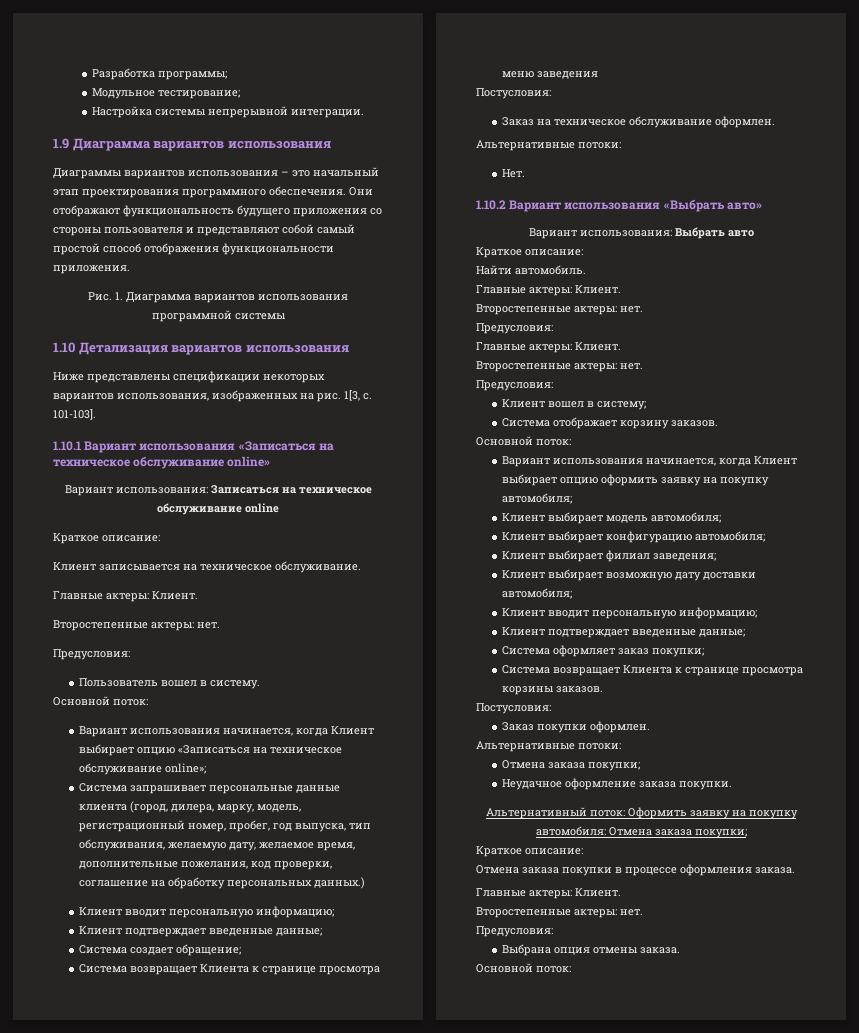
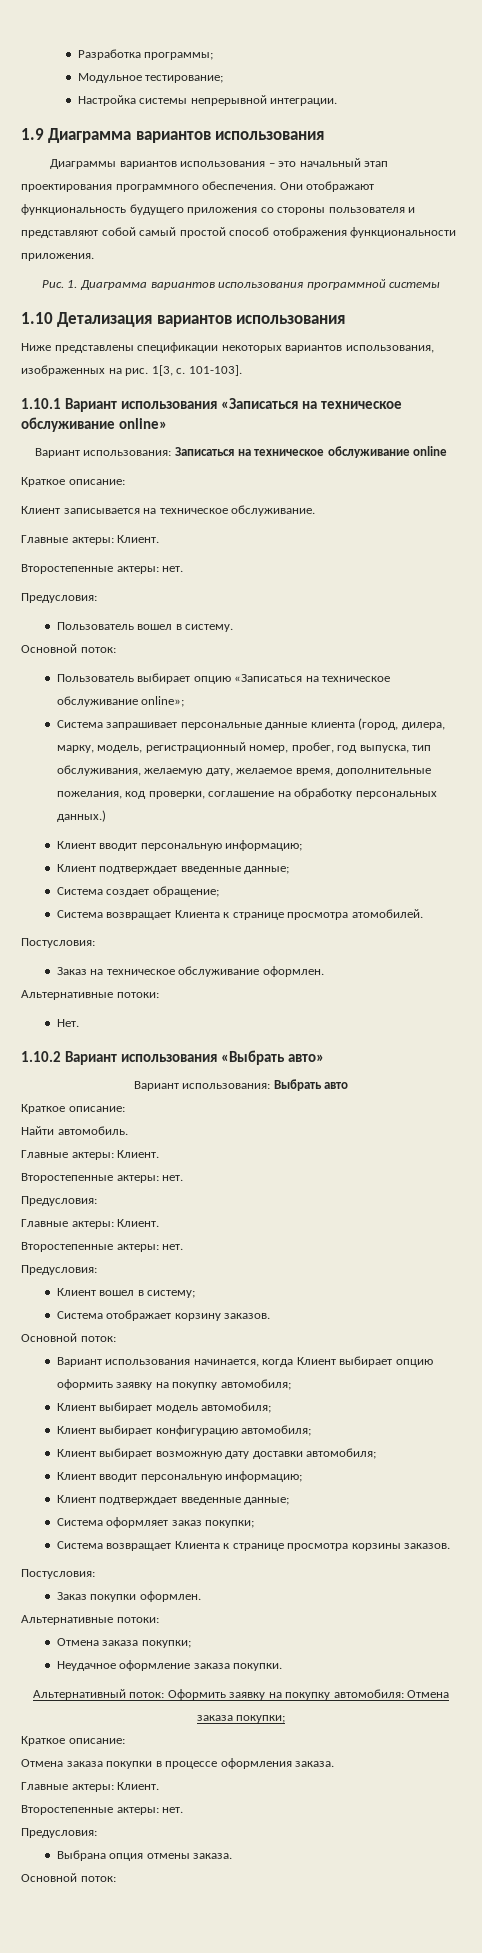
[78,726,374,737] Вариант использования начинается, когда Клиент -> [56,674,134,682] Пользователь
[501,71,598,79] меню заведения -> [351,909,423,918] атомобилей.
[501,550,716,562] // Клиент выбирает филиал заведения; -> (312, 1430) none

